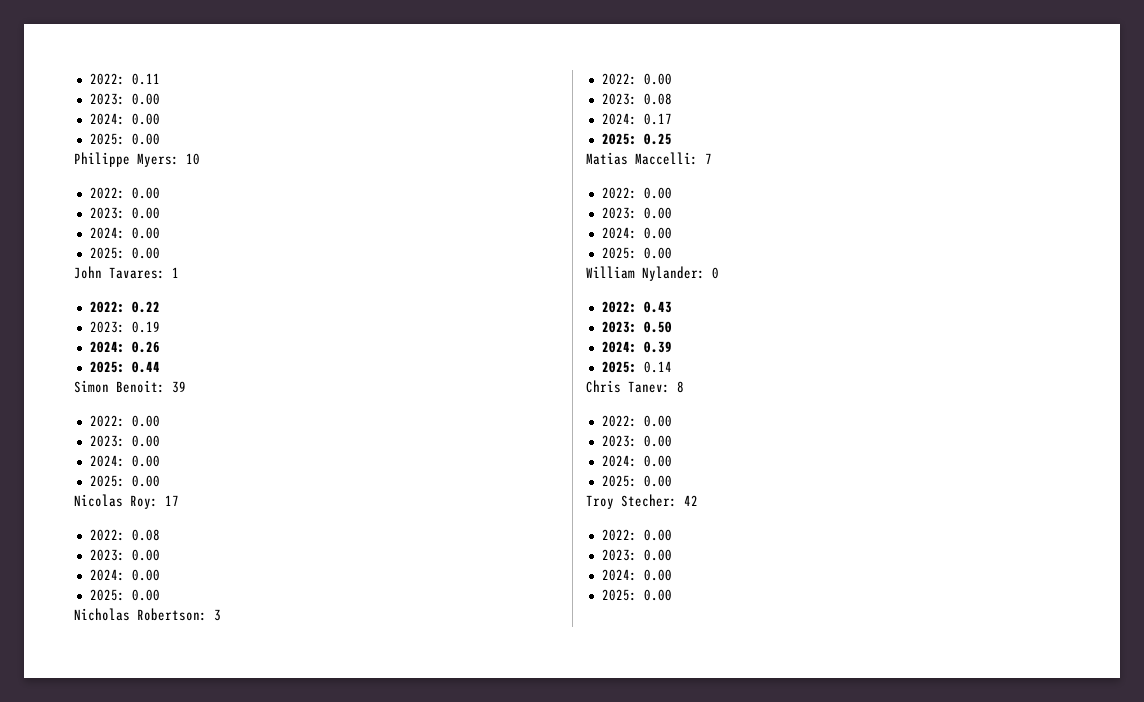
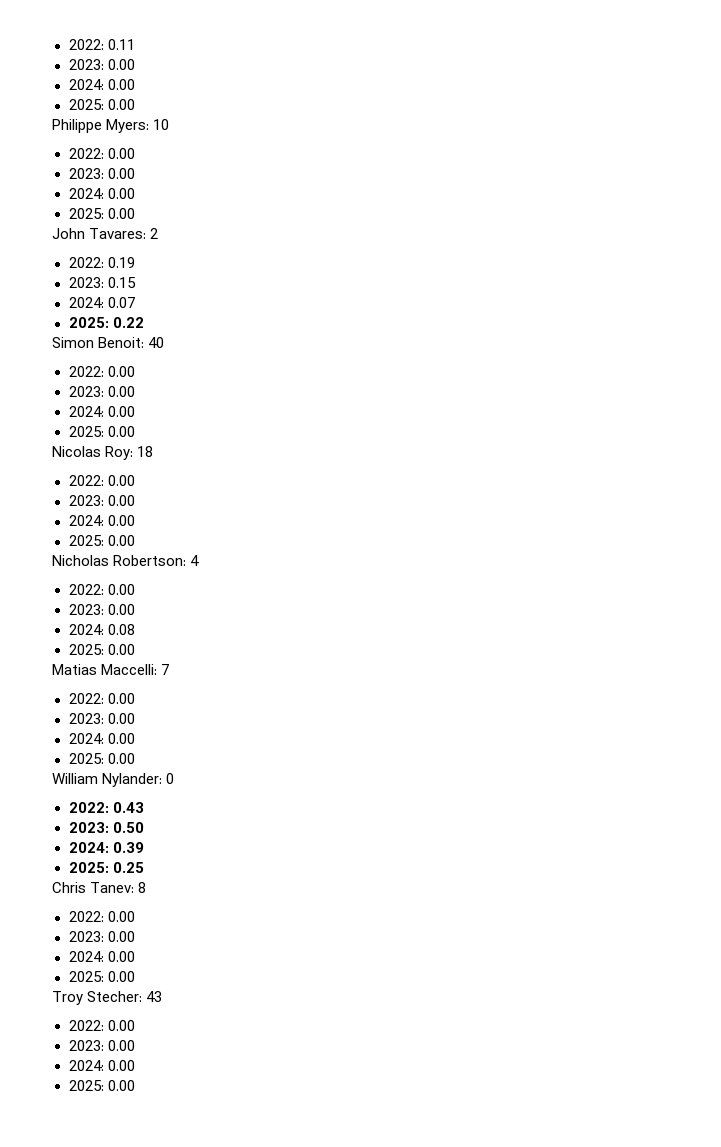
[172,267,179,278] [89,301,160,313] [89,321,160,333] [89,341,160,353] [89,361,160,373] 1 // 2022: 0.22 // 2023: 0.19 // 2024: 0.26 // 2025: 0.44 -> [150,228,159,239] [68,257,135,268] [68,277,136,288] [68,297,135,308] [68,317,144,328] 2 // 2022: 0.19 // 2023: 0.15 // 2024: 0.07 // 2025: 0.22
[172,381,186,393] 39 -> [148,337,165,348] 40
[165,495,179,506] [89,529,160,541] 17 // 2022: 0.08 -> [137,446,154,457] [68,475,135,486] 18 // 2022: 0.00
[214,609,221,621] [601,73,672,85] [601,93,672,105] [601,113,672,125] [601,133,672,145] 3 // 2022: 0.00 // 2023: 0.08 // 2024: 0.17 // 2025: 0.25 -> [190,555,200,566] [68,584,135,595] [68,604,135,615] [68,624,135,635] [68,644,135,655] 4 // 2022: 0.00 // 2023: 0.00 // 2024: 0.08 // 2025: 0.00
[643,361,672,373] 0.14 -> [112,862,144,873] 0.25
[684,495,698,506] 42 -> [146,991,163,1002] 43

